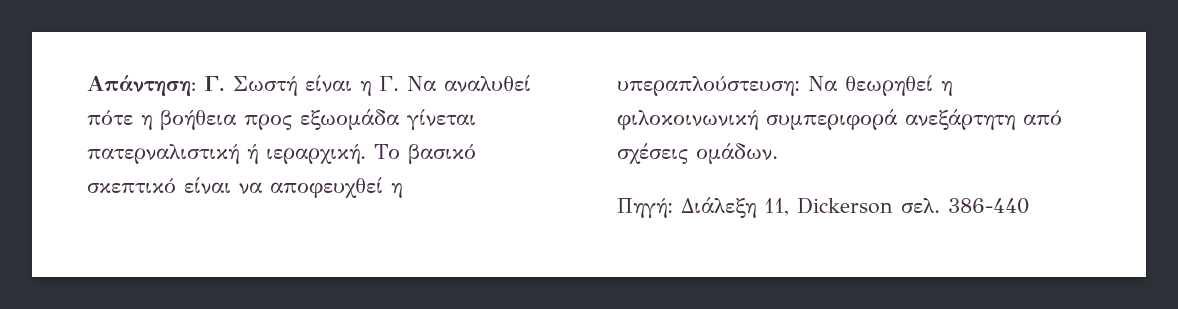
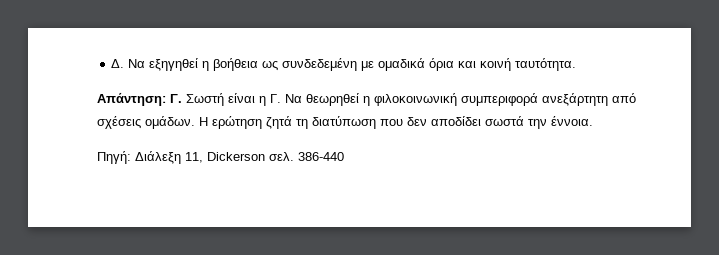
(87, 85) none -> [111,58,577,71] Δ. Να εξηγηθεί η βοήθεια ως συνδεδεμένη με ομαδικά όρια και κοινή ταυτότητα. //
[444,75,532,92] [87,109,476,130] [87,144,476,164] [87,177,402,198] [617,76,839,96] αναλυθεί πότε η βοήθεια προς εξωομάδα γίνεται πατερναλιστική ή ιεραρχική. Το βασικό σκεπτικό είναι να αποφευχθεί η υπεραπλούστευση: Να -> (302, 98) none
(778, 153) none -> [199,116,593,129] Η ερώτηση ζητά τη διατύπωση που δεν αποδίδει σωστά την έννοια.

